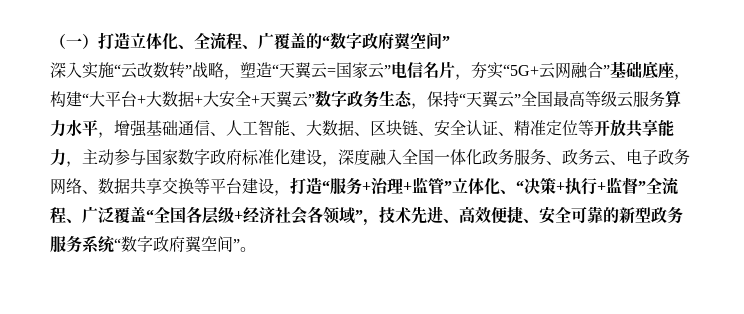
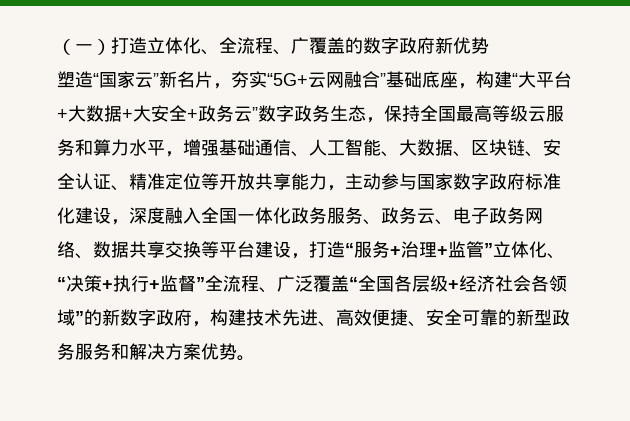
[322,32,450,50] [50,62,336,80] “数字政府翼空间” // 深入实施“云改数转”战略，塑造“天翼云= -> [363,37,489,54] [57,71,99,88] 数字政府新优势 // 塑造“
[391,62,423,78] 电信 -> [159,71,177,88] 新
[260,91,293,108] 天翼 -> [198,105,234,122] 政务
[459,91,521,108] “天翼云” -> (420, 113) none
(665, 99) none -> [75,139,93,156] 和
[363,219,379,226] ， -> [84,309,246,327] 的新数字政府，构建
[82,235,240,253] 系统“数字政府翼空间” -> [111,343,237,360] 和解决方案优势

